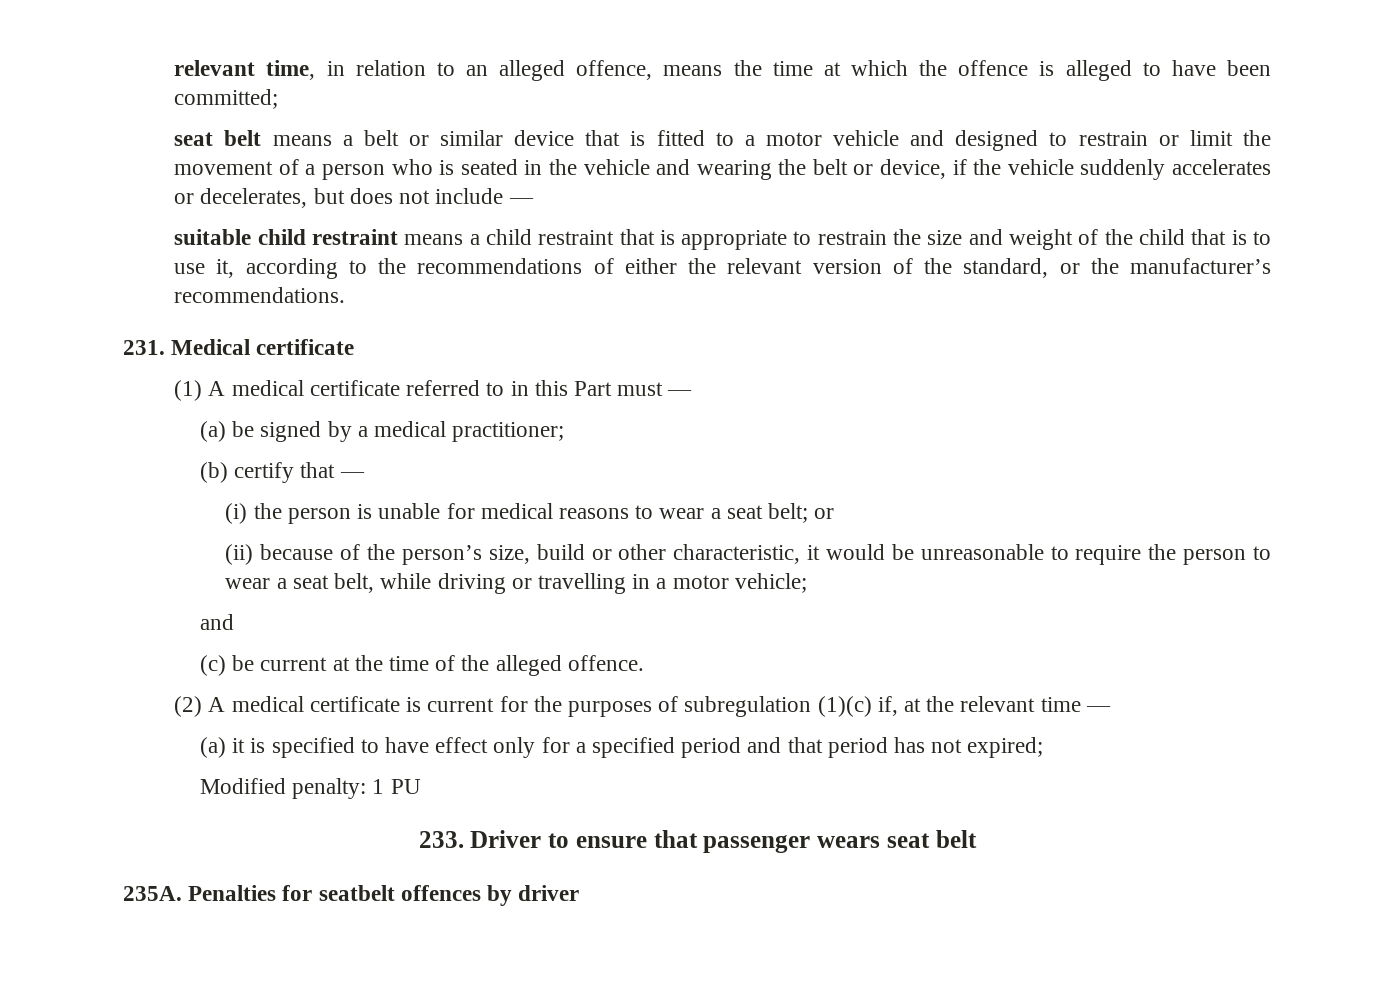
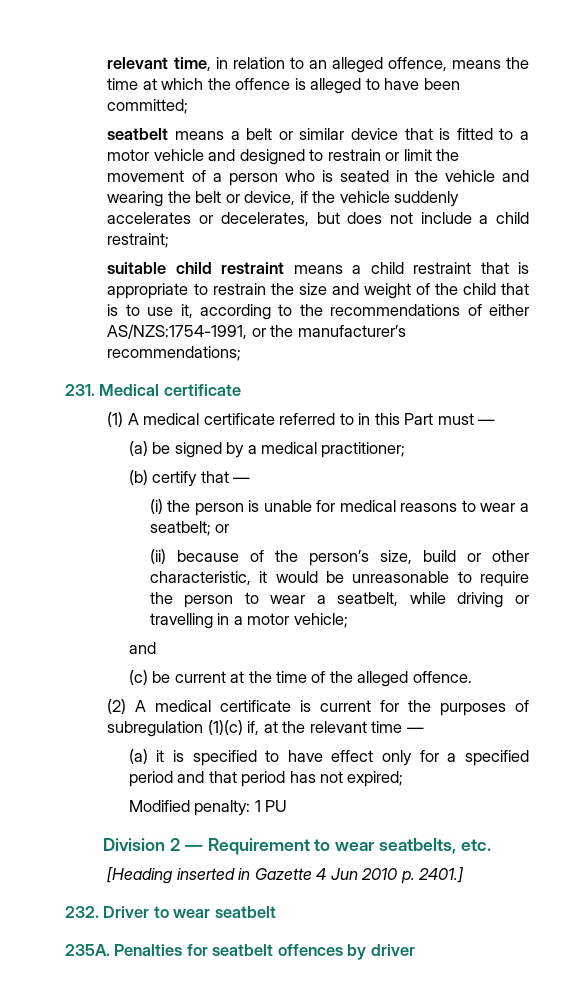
[174,130,262,146] seat belt -> [107,128,169,140] seatbelt
[508,198,534,204] — -> [479,212,529,224] [107,233,170,248] a child restraint;
[688,258,1049,278] the relevant version of the standard, -> [107,324,248,339] AS/NZS:1754-1991,
[174,287,346,303] recommendations. -> [107,346,242,361] recommendations;
[726,503,809,523] seat belt; -> [149,521,211,536] seatbelt;
[292,573,375,593] seat belt, -> [337,592,399,606] seatbelt,
[418,830,977,853] 233. Driver to ensure that passenger wears seat belt -> [103,838,491,855] [107,867,465,884] [65,906,276,918] Division 2 — Requirement to wear seatbelts, etc. // [Heading inserted in Gazette 4 Jun 2010 p. 2401.] // 232. Driver to wear seatbelt

